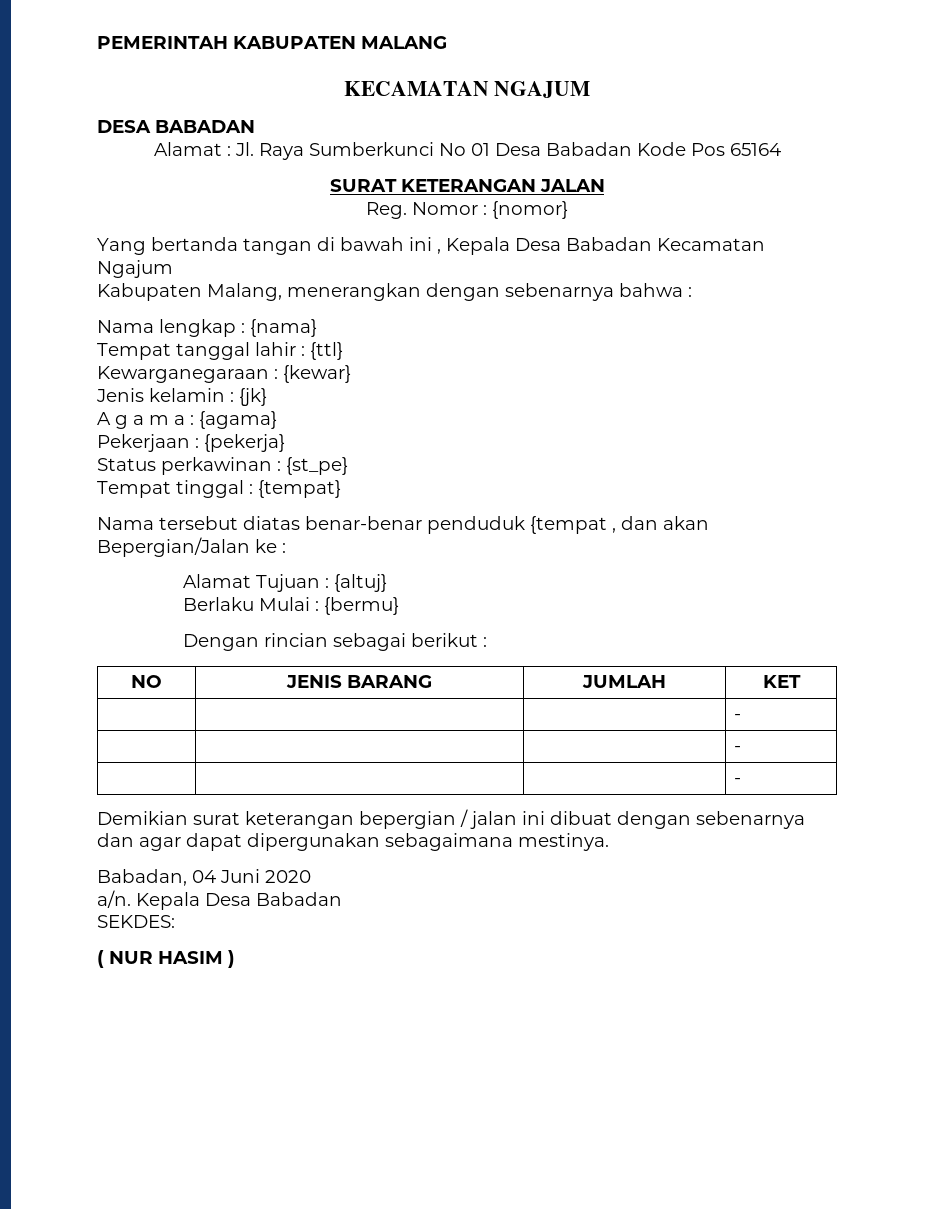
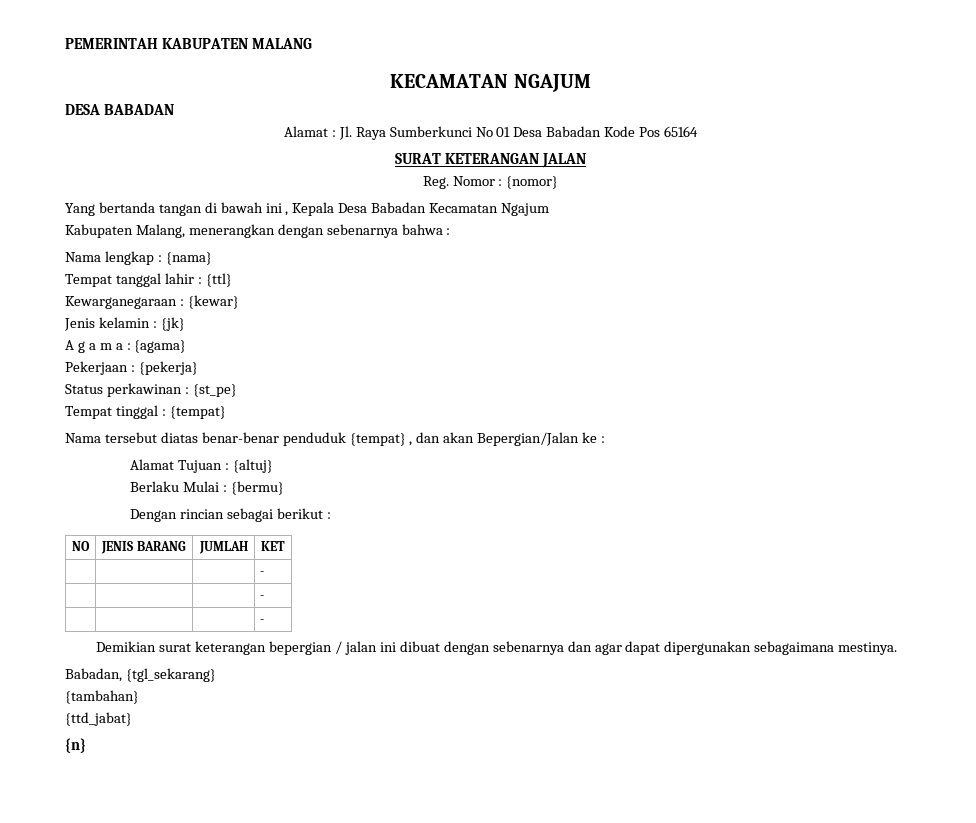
[530,516,607,534] {tempat -> [349,433,406,446] {tempat}
[192,869,311,883] [97,890,342,910] [97,915,175,928] [97,950,235,968] 04 Juni 2020 // a/n. Kepala Desa Babadan // SEKDES: // ( NUR HASIM ) -> [125,668,216,682] [65,690,139,704] [65,712,132,726] [65,738,86,753] {tgl_sekarang} // {tambahan} // {ttd_jabat} // {n}

